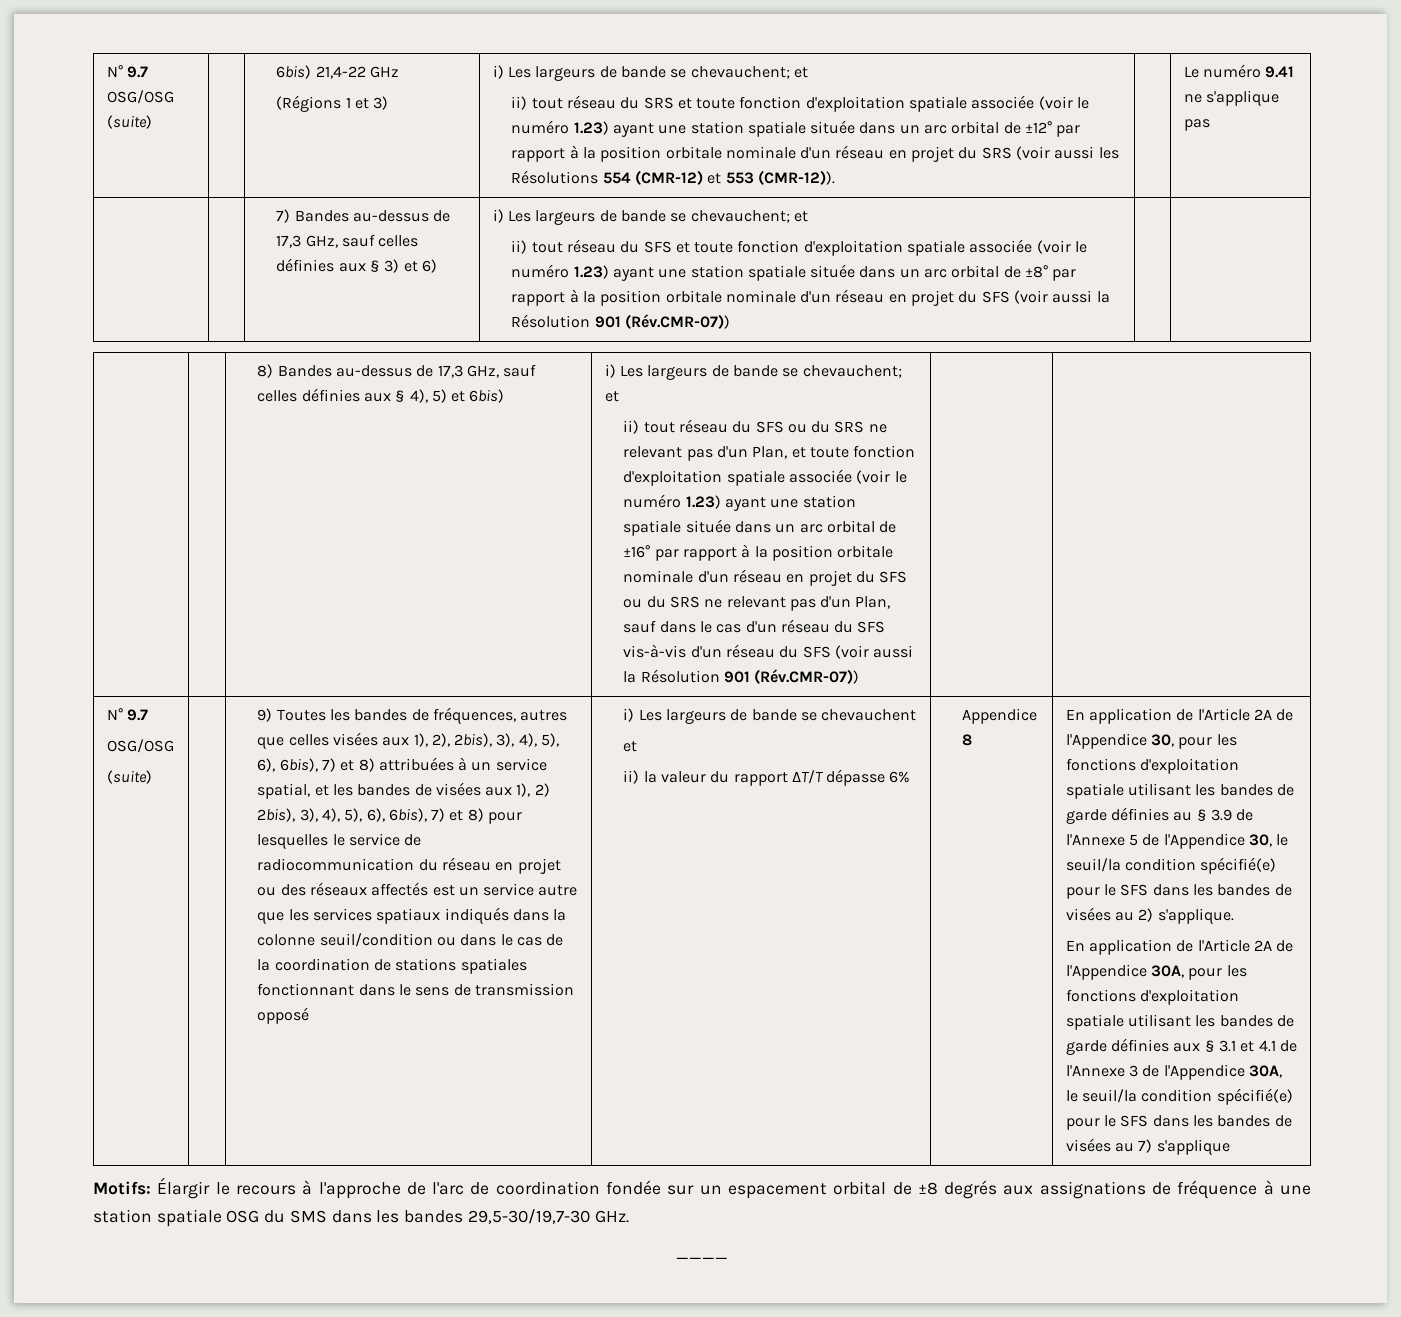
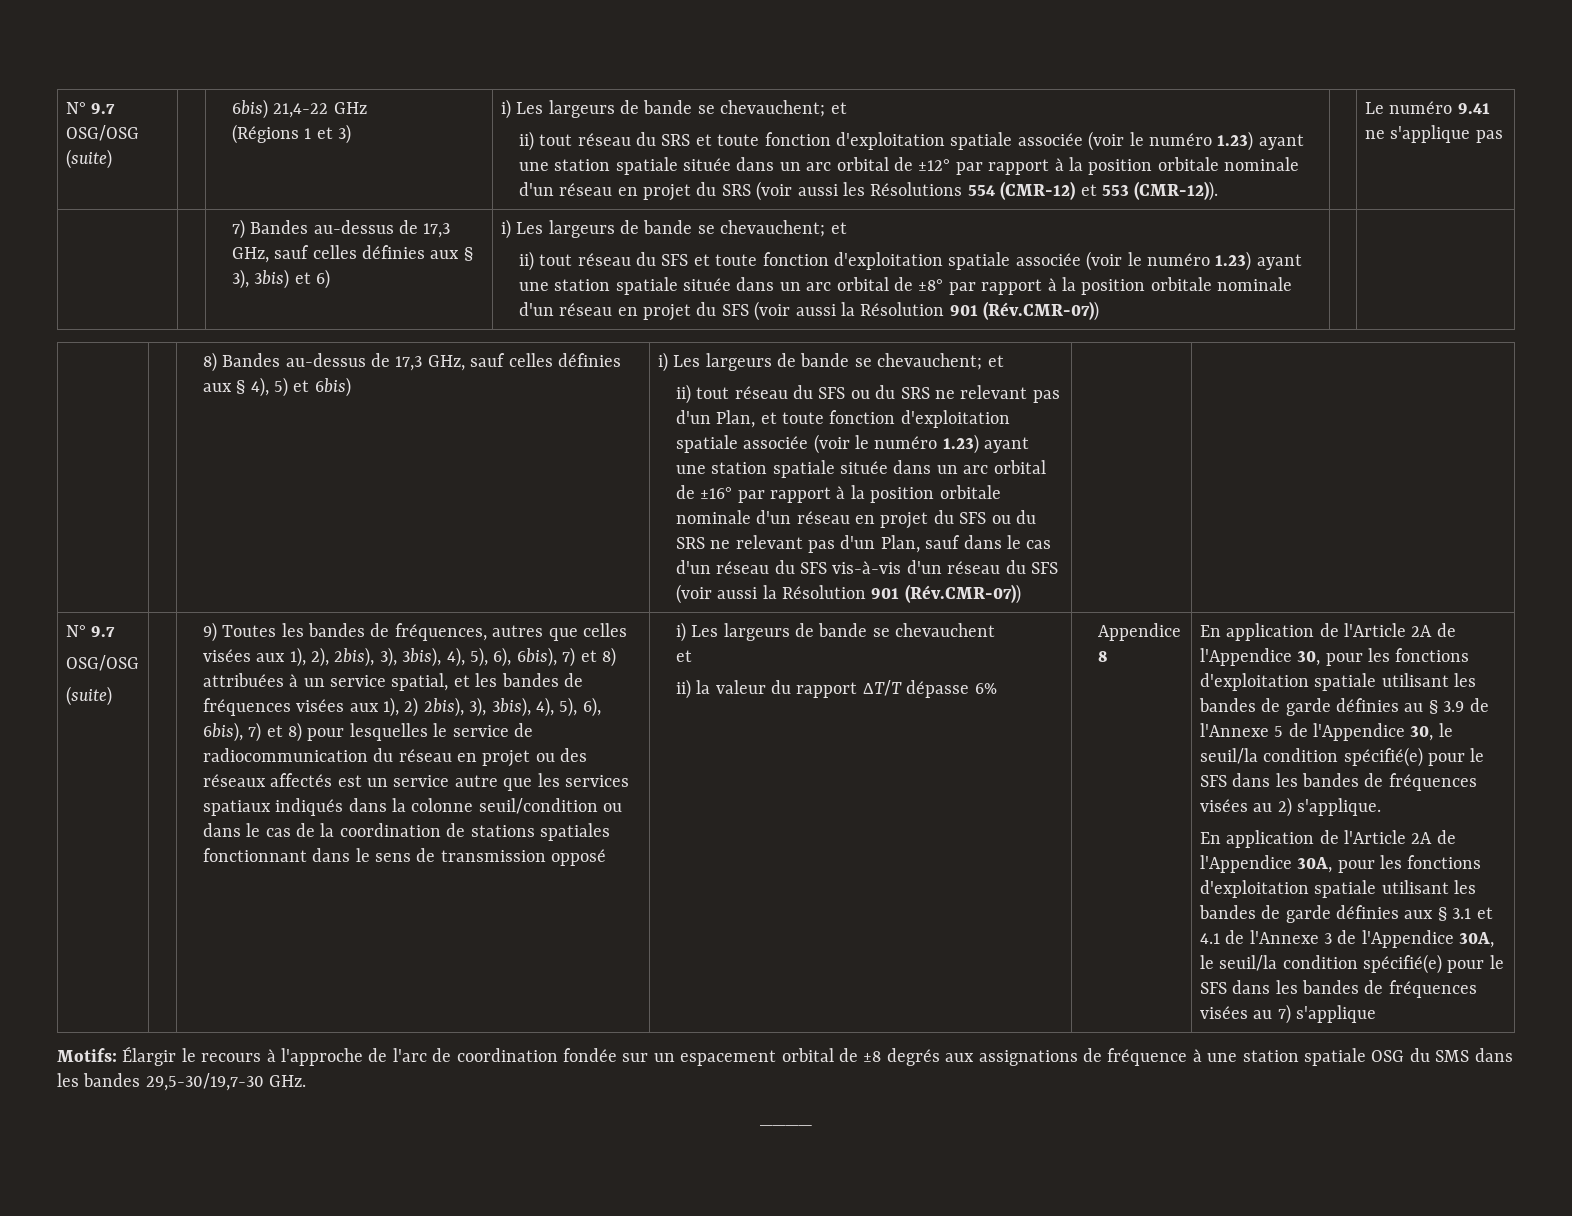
[384,259,400,273] 3) -> [231,269,290,289] 3), 3bis)
(515, 740) none -> [402,647,442,667] 3bis),
(432, 790) none -> [202,698,291,716] fréquences
(318, 815) none -> [491,697,531,717] 3bis),
(1292, 890) none -> [1388,773,1477,791] fréquences
(1292, 1121) none -> [1388,980,1477,998] fréquences

